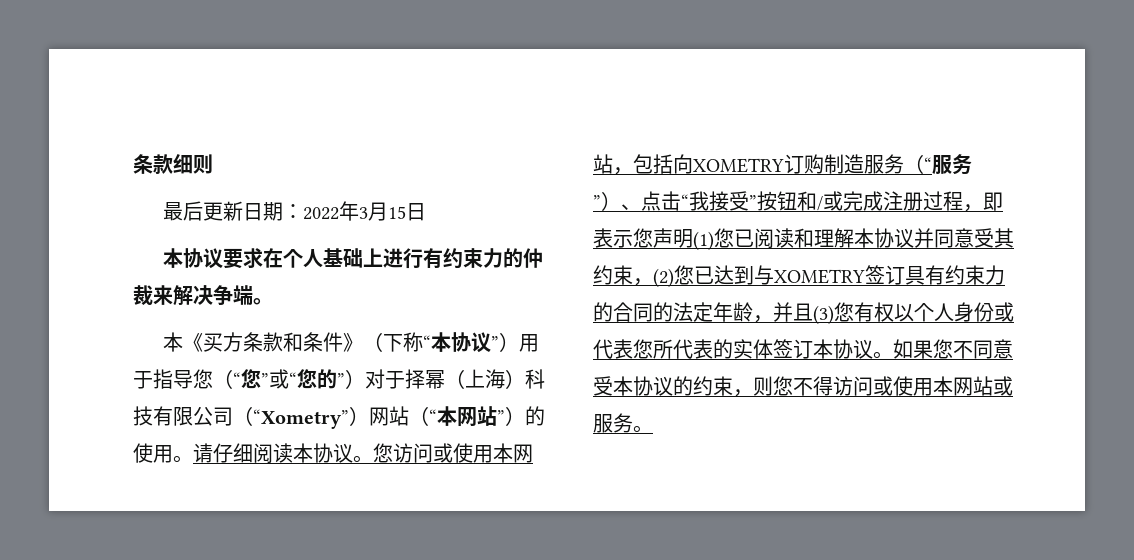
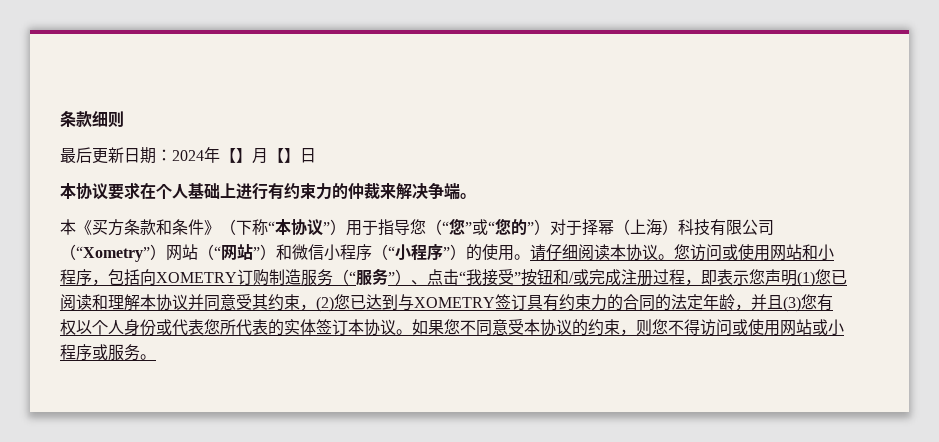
[303,201,407,221] 2022年3月15 -> [172,147,300,164] 2024年【】月【】
[437,406,457,426] 本 -> (221, 252) none
(525, 416) none -> [276,244,466,261] 和微信小程序（“小程序”）
[493,443,533,463] [593,154,613,174] 本网站 -> [770,244,834,261] [60,269,92,286] 网站和小程序
[933,376,993,396] 本网站 -> [780,319,844,336] [60,344,92,361] 网站或小程序

